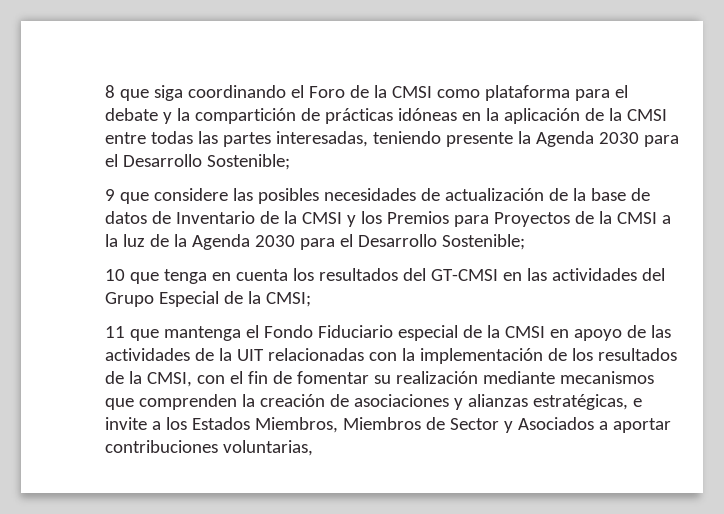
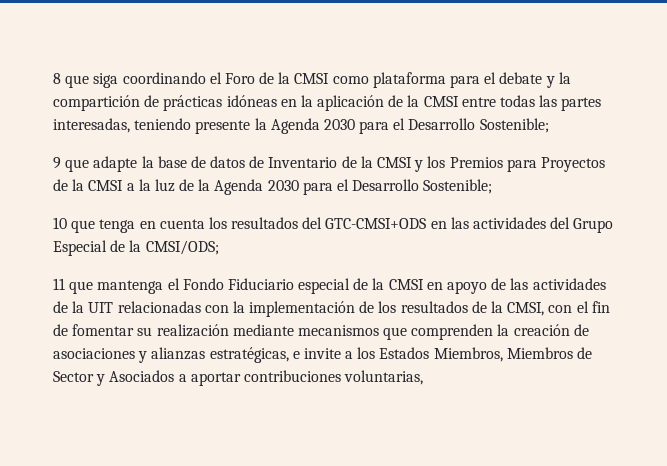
[153,188,568,204] considere las posibles necesidades de actualización de -> [93,156,138,172] adapte
[430,269,498,281] GT-CMSI -> [325,218,427,229] GTC-CMSI+ODS
[265,292,311,307] CMSI; -> [145,240,219,255] CMSI/ODS;

